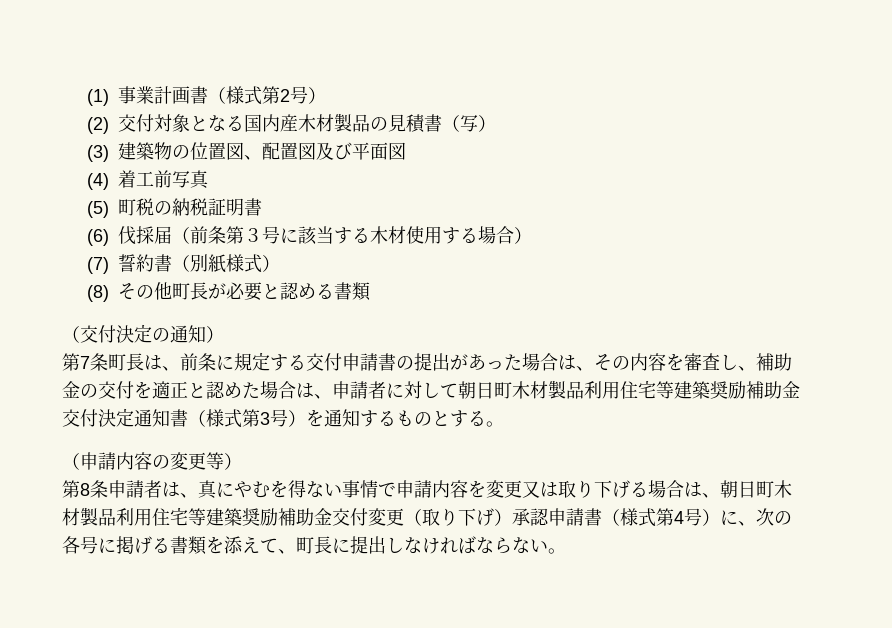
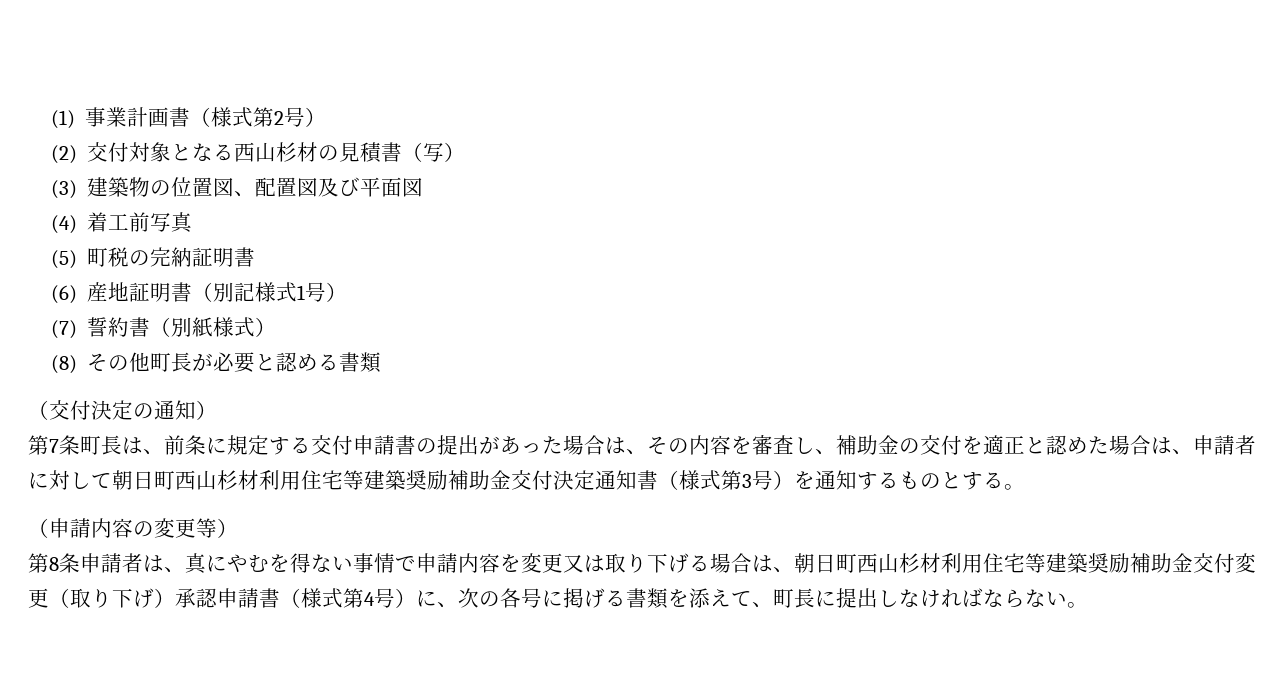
[244,113,371,132] 国内産木材製品 -> [234,142,319,162] 西山杉材
[172,198,209,216] 納税 -> [150,247,193,267] 完納
[118,226,515,245] 伐採届（前条第３号に該当する木材使用する場合 -> [87,282,327,302] 産地証明書（別記様式1号
[512,380,584,399] 木材製品 -> [175,470,259,490] 西山杉材
[774,480,792,498] [62,507,116,526] 木材製品 -> [857,553,941,573] 西山杉材

